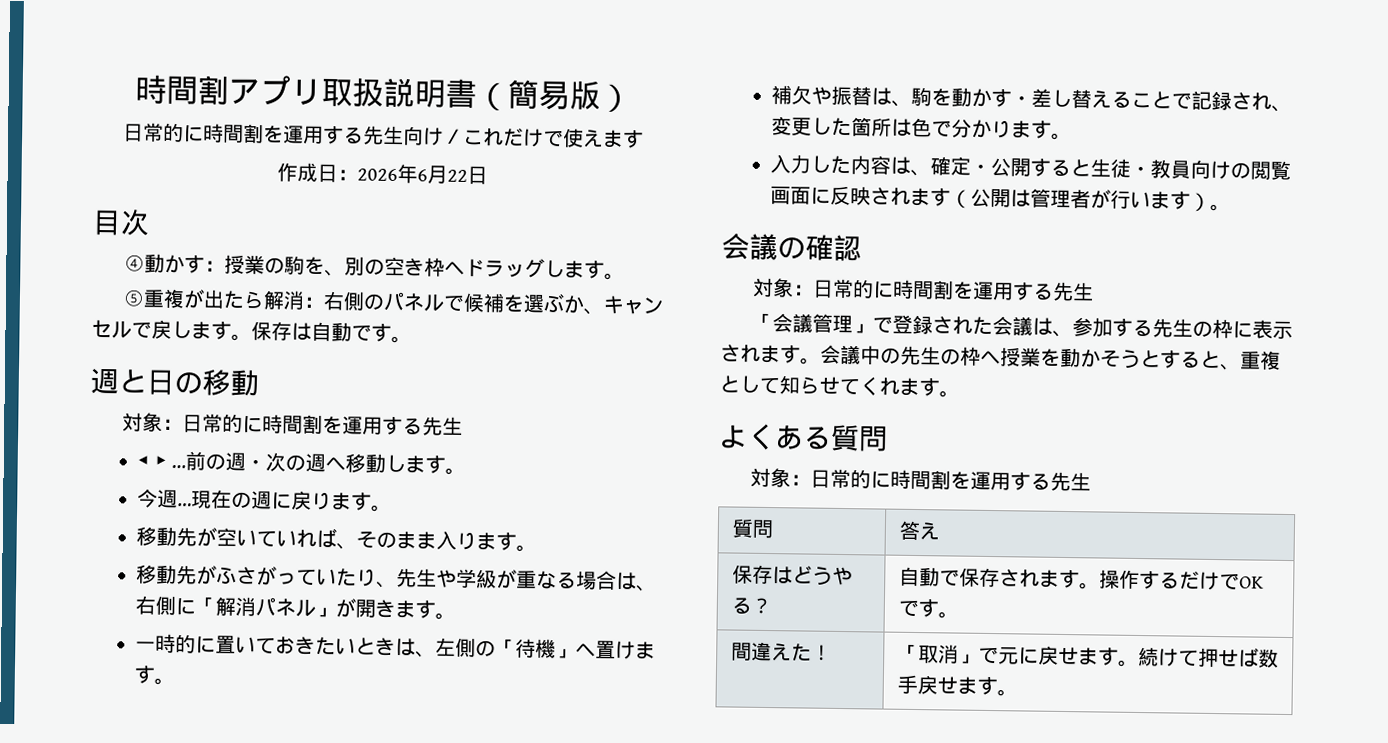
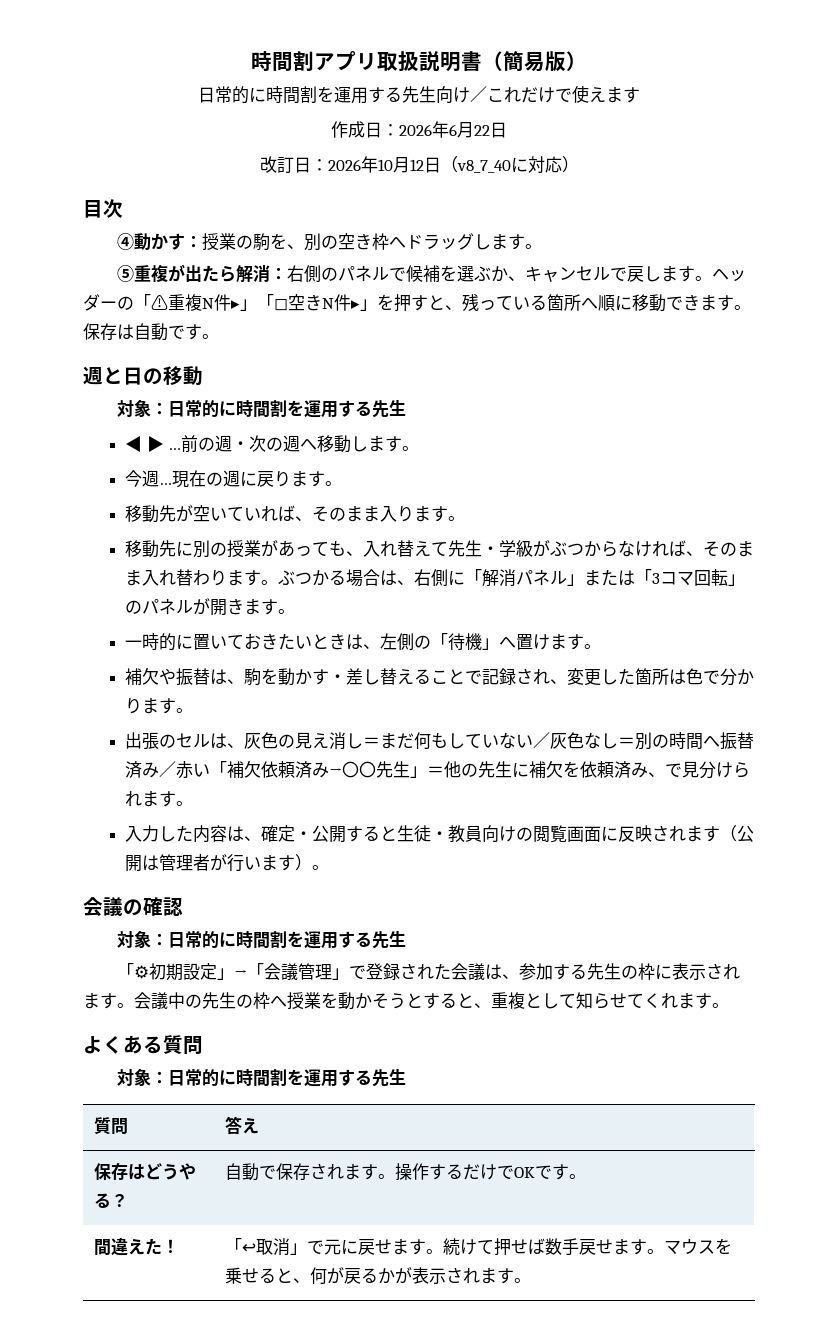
(488, 175) none -> [259,156,579,173] // 改訂日：2026年10月12日（v8_7_40に対応）
(252, 337) none -> [711,268,746,282] [83,294,751,312] ヘッダーの「⚠重複N件▸」「◻空きN件▸」を押すと、残っている箇所へ順に移動できます。
[195,565,557,590] がふさがっていたり、先生や学級が重な -> [175,540,754,558] [124,569,329,586] に別の授業があっても、入れ替えて先生・学級がぶつからなければ、そのまま入れ替わります。ぶつか
(336, 612) none -> [583,569,745,586] [124,598,193,615] または「3コマ回転」のパネル
(1072, 136) none -> [124,732,754,750] [124,761,750,779] [124,791,193,807] // 出張のセルは、灰色の見え消し＝まだ何もしていない／灰色なし＝別の時間へ振替済み／赤い「補欠依頼済み→〇〇先生」＝他の先生に補欠を依頼済み、で見分けられます。
(773, 322) none -> [133,963,264,981] ⚙初期設定」→「
(919, 653) none -> [242,1243,257,1253] ↩
(1018, 693) none -> [664,1238,733,1255] [225,1267,532,1284] マウスを乗せると、何が戻るかが表示されます。

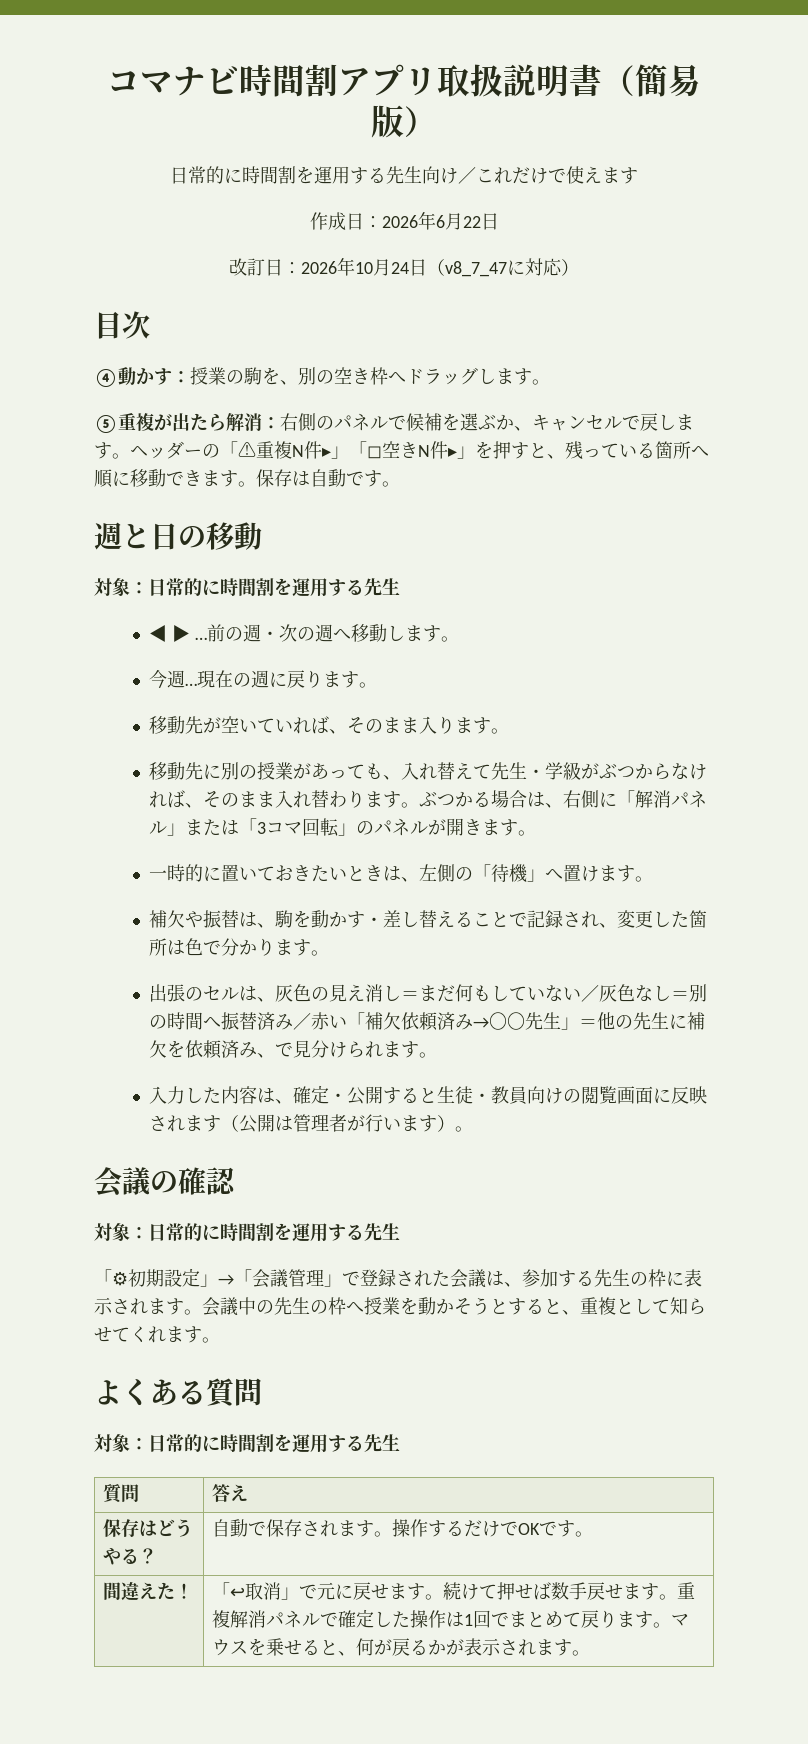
(251, 61) none -> [107,66,239,96] コマナビ
[409,156,511,173] 12日（v8_7_40 -> [391,259,507,277] 24日（v8_7_47
(665, 1251) none -> [677,1582,696,1599] [212,1609,672,1628] 重複解消パネルで確定した操作は1回でまとめて戻ります。

